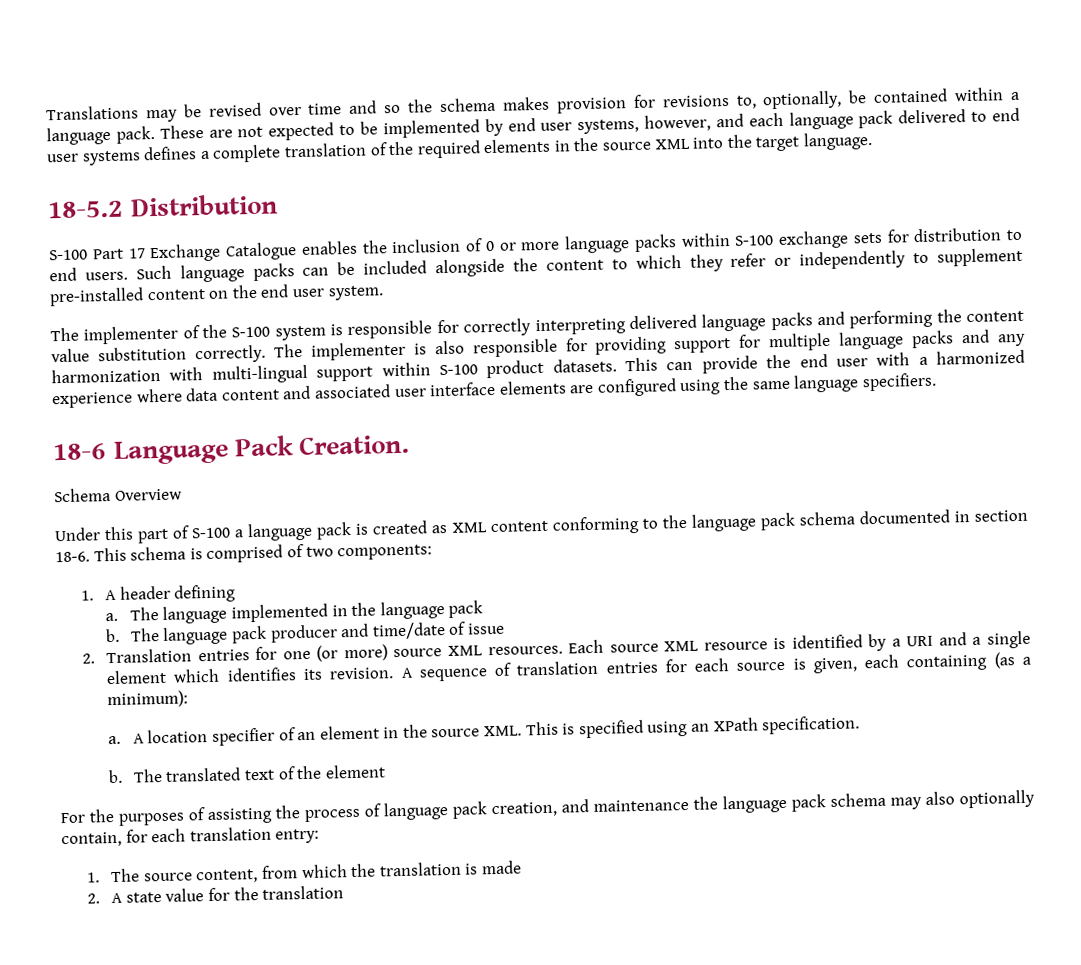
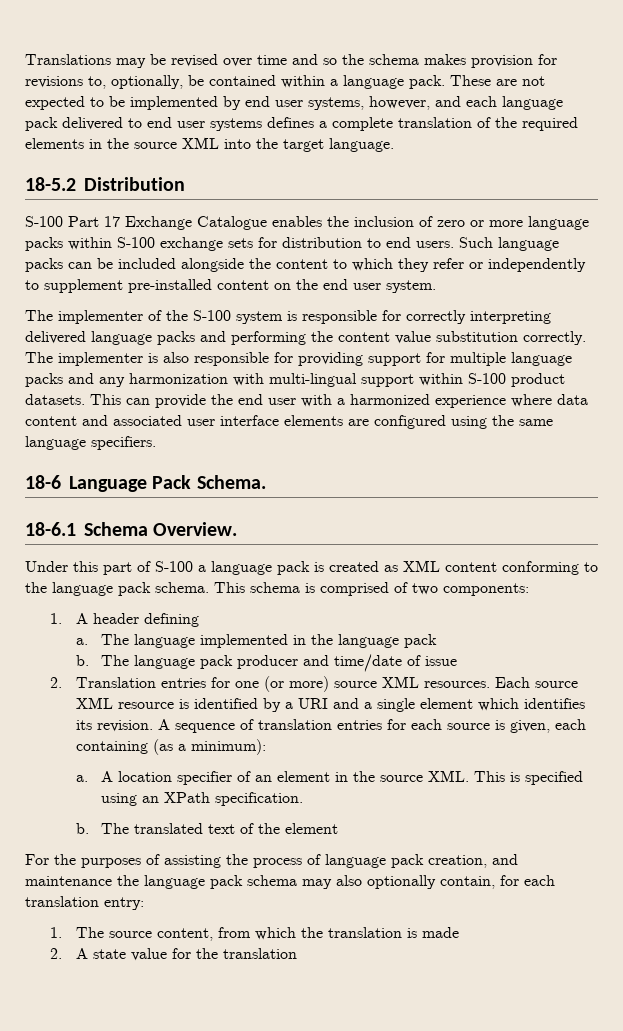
[484,240,495,252] 0 -> [437,220,465,227] zero
[297,434,410,456] [54,488,182,503] Creation. // Schema Overview -> [196,475,266,489] [25,522,238,536] Schema. // 18-6.1 Schema Overview.
[798,509,1028,526] [55,551,90,563] schema documented in section 18-6. -> [155,582,209,593] schema.

